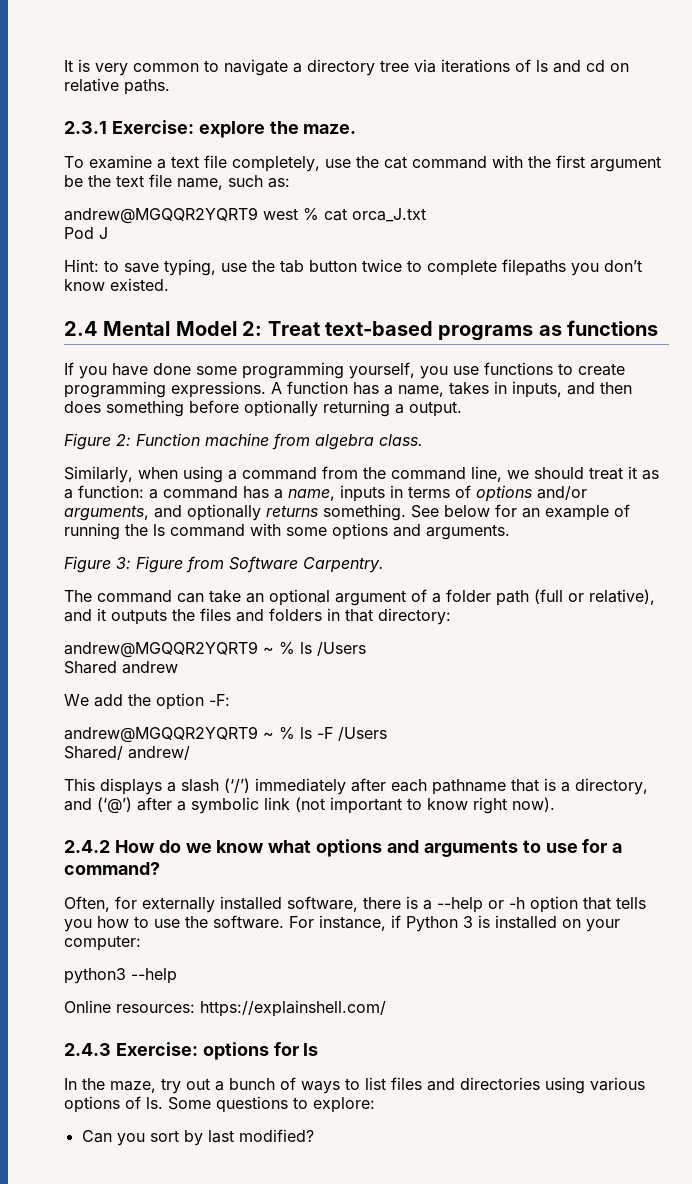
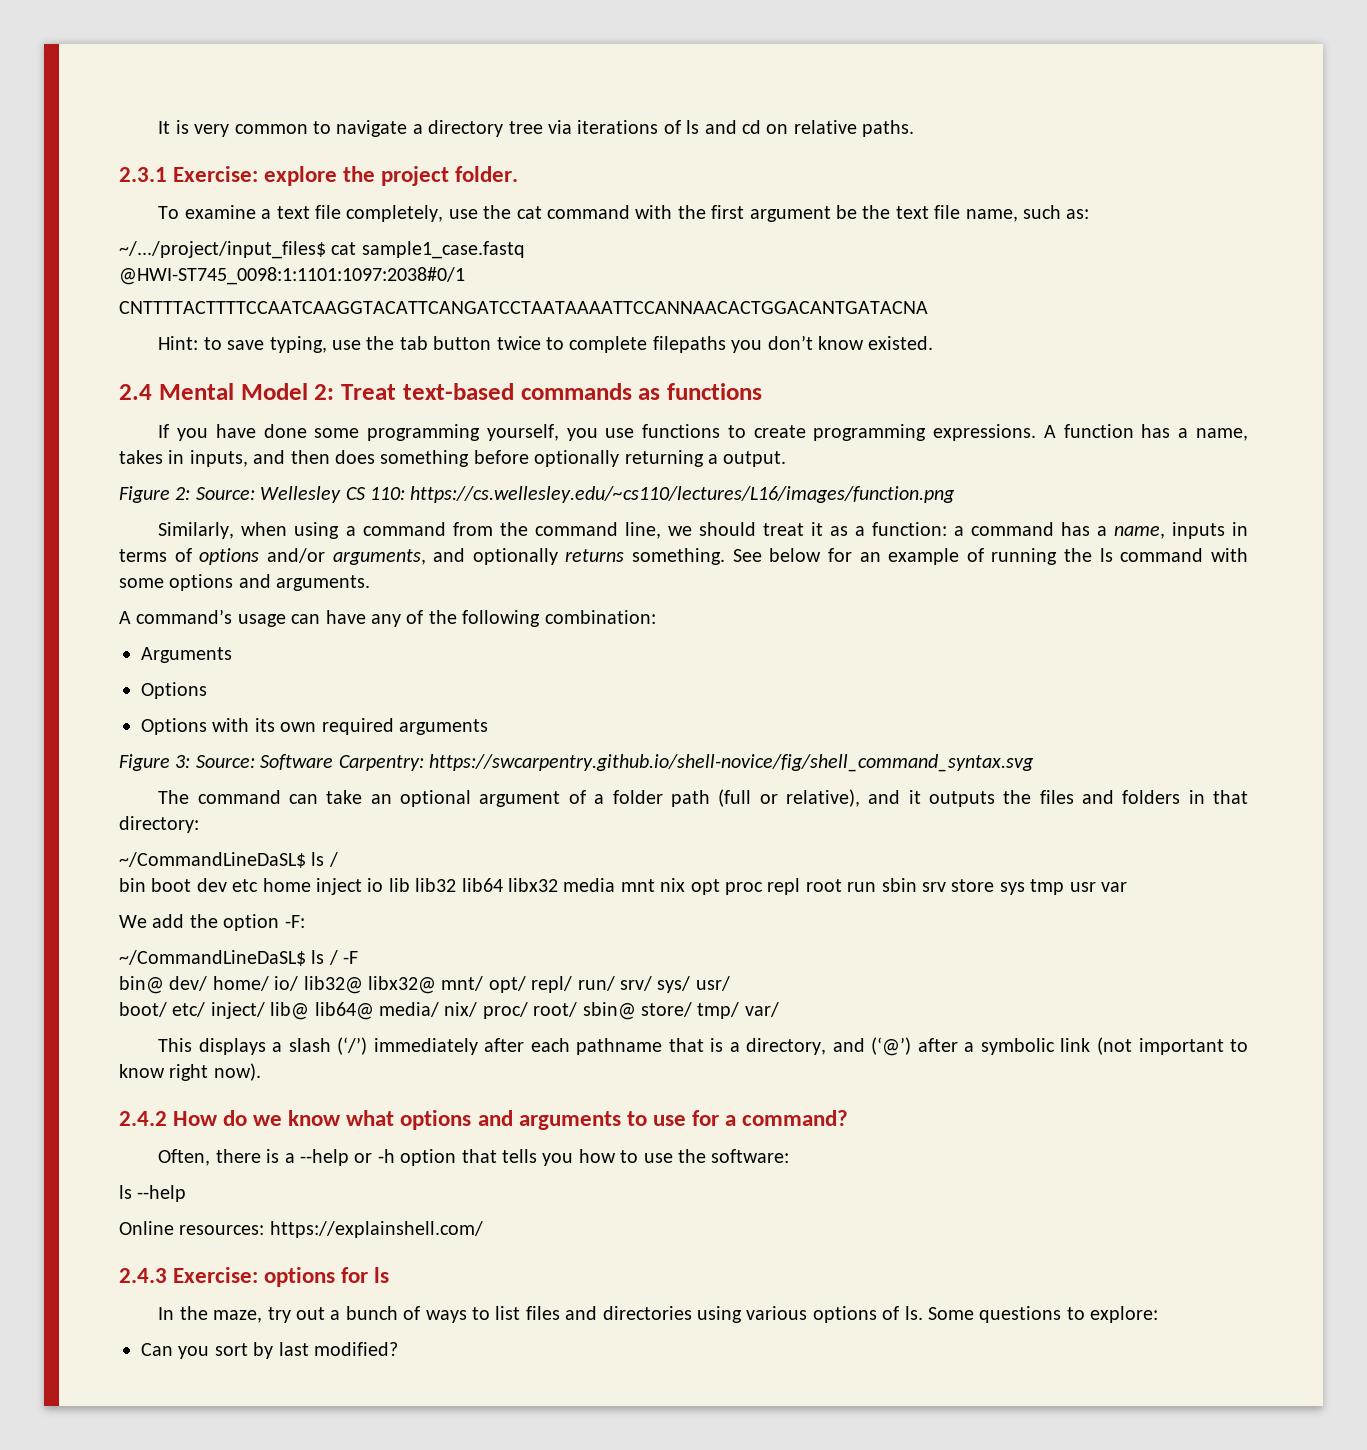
[303,124,357,134] maze. -> [381,166,519,186] project folder.
[64,207,426,224] [64,227,108,239] andrew@MGQQR2YQRT9 west % cat orca_J.txt // Pod J -> [119,241,525,259] [119,267,465,285] [119,301,928,314] ~/.../project/input_files$ cat sample1_case.fastq // @HWI-ST745_0098:1:1101:1097:2038#0/1 // CNTTTTACTTTTCCAATCAAGGTACATTCANGATCCTAATAAAATTCCANNAACACTGGACANTGATACNA
[438,325,534,341] programs -> [520,383,632,400] commands
[136,433,423,450] Function machine from algebra class. -> [195,486,956,503] Source: Wellesley CS 110: https://cs.wellesley.edu/~cs110/lectures/L16/images/function.png
[64,556,384,573] Figure 3: Figure from Software Carpentry. -> [119,609,656,627] [141,647,232,663] [141,682,207,699] [141,718,488,735] [119,754,1034,772] A command’s usage can have any of the following combination: // Arguments // Options // Options with its own required arguments // Figure 3: Source: Software Carpentry: https://swcarpentry.github.io/shell-novice/fig/shell_command_syntax.svg
[64,641,366,658] [64,661,178,674] andrew@MGQQR2YQRT9 ~ % ls /Users // Shared andrew -> [119,852,338,868] [119,878,1127,895] ~/CommandLineDaSL$ ls / // bin boot dev etc home inject io lib lib32 lib64 libx32 media mnt nix opt proc repl root run sbin srv store sys tmp usr var
[64,726,387,743] [64,746,190,760] andrew@MGQQR2YQRT9 ~ % ls -F /Users // Shared/ andrew/ -> [119,950,359,966] [119,976,730,994] [119,1002,779,1020] ~/CommandLineDaSL$ ls / -F // bin@ dev/ home/ io/ lib32@ libx32@ mnt/ opt/ repl/ run/ srv/ sys/ usr/ // boot/ etc/ inject/ lib@ lib64@ media/ nix/ proc/ root/ sbin@ store/ tmp/ var/
[115,896,358,913] for externally installed software, -> (211, 1157) none
[213,915,620,932] [64,935,141,951] [64,968,126,984] software. For instance, if Python 3 is installed on your computer: // python3 -> [711,1149,790,1163] [119,1185,132,1199] software: // ls

